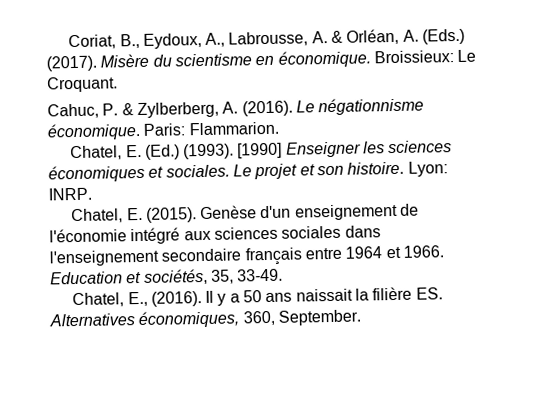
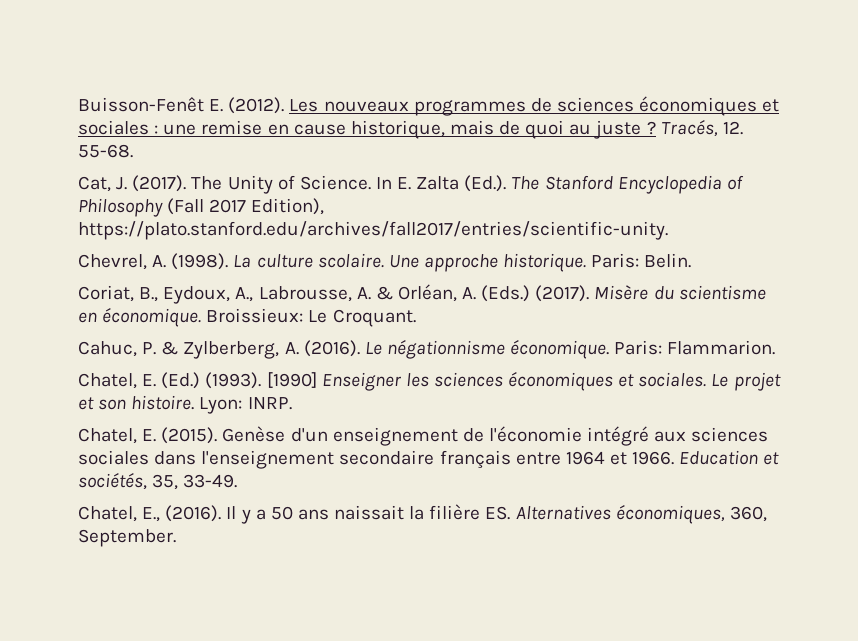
(68, 42) none -> [78,96,780,116] [78,119,743,139] [78,144,133,158] [78,175,744,194] [78,198,325,217] [78,221,668,240] [78,253,692,272] Buisson-Fenêt E. (2012). Les nouveaux programmes de sciences économiques et sociales : une remise en cause historique, mais de quoi au juste ? Tracés, 12. 55-68. // Cat, J. (2017). The Unity of Science. In E. Zalta (Ed.). The Stanford Encyclopedia of Philosophy (Fall 2017 Edition), https://plato.stanford.edu/archives/fall2017/entries/scientific-unity. // Chevrel, A. (1998). La culture scolaire. Une approche historique. Paris: Belin. //

